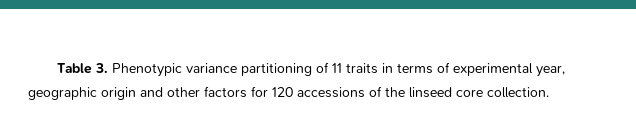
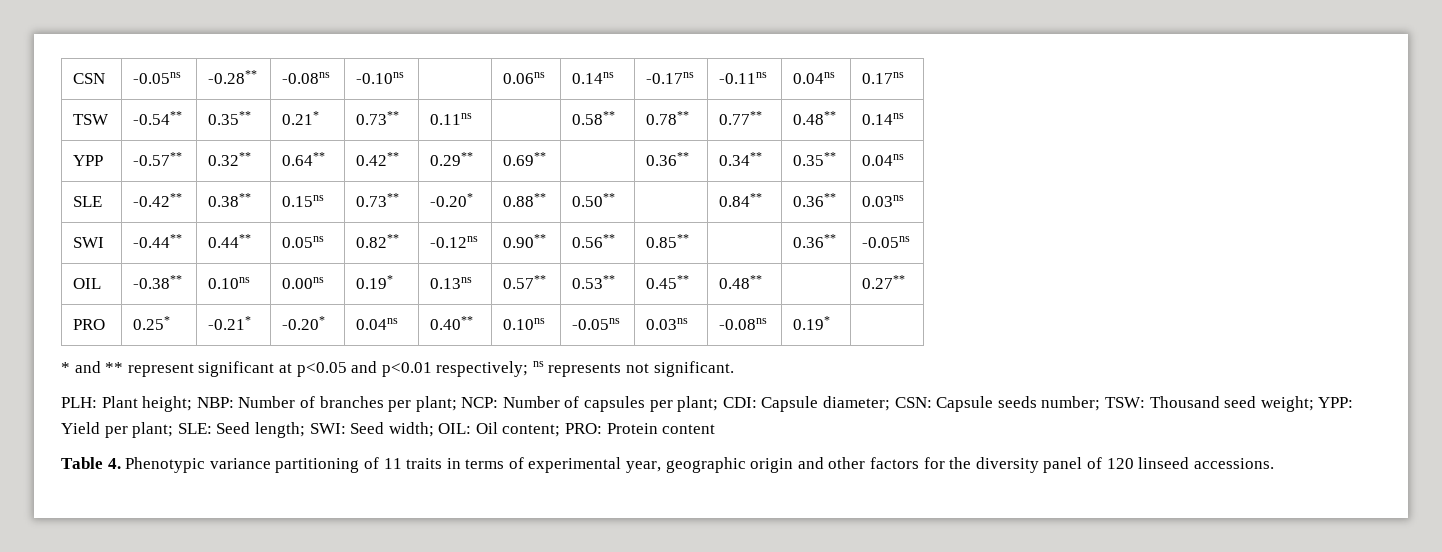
[57,63,109,74] Table 3. -> [73,73,106,84] [133,72,182,84] [208,70,258,84] [282,72,331,84] [356,72,405,84] [503,72,546,84] [572,72,615,84] [646,72,695,84] [719,72,768,84] [793,72,836,84] [862,72,905,84] [73,114,110,125] [133,111,183,125] [208,111,252,125] [282,111,320,125] [356,111,400,125] [430,113,473,125] [572,111,616,125] [646,111,690,125] [719,111,763,125] [793,111,837,125] [862,113,905,125] [73,155,104,166] [133,152,183,166] [208,152,252,166] [282,152,326,166] [356,152,400,166] [430,152,474,166] [503,152,547,166] [646,152,690,166] [719,152,763,166] [793,152,837,166] [862,154,905,166] [73,196,103,207] [133,193,183,207] [208,193,252,207] [282,195,325,207] [356,193,400,207] [430,193,474,207] [503,193,547,207] [572,193,616,207] [719,193,763,207] [793,193,837,207] [862,195,905,207] [73,237,105,248] [133,234,183,248] [208,234,252,248] [282,236,325,248] [356,234,400,248] [430,236,479,248] [503,234,547,248] [572,234,616,248] [646,234,690,248] [793,234,837,248] [862,236,911,248] [73,278,102,289] [133,275,183,289] [208,277,251,289] [282,277,325,289] [356,275,394,289] [430,277,473,289] [503,275,547,289] [572,275,616,289] [646,275,690,289] [719,275,763,289] [862,275,906,289] [73,319,106,330] [133,316,171,330] [208,316,252,330] [282,316,326,330] [356,318,399,330] [430,316,474,330] [503,318,546,330] [572,318,621,330] [646,318,689,330] [719,318,768,330] [793,316,831,330] [61,361,734,377] [61,396,1354,412] [61,422,716,438] [61,457,121,469] CSN | -0.05ns | -0.28** | -0.08ns | -0.10ns | | 0.06ns | 0.14ns | -0.17ns | -0.11ns | 0.04ns | 0.17ns // TSW | -0.54** | 0.35** | 0.21* | 0.73** | 0.11ns | | 0.58** | 0.78** | 0.77** | 0.48** | 0.14ns // YPP | -0.57** | 0.32** | 0.64** | 0.42** | 0.29** | 0.69** | | 0.36** | 0.34** | 0.35** | 0.04ns // SLE | -0.42** | 0.38** | 0.15ns | 0.73** | -0.20* | 0.88** | 0.50** | | 0.84** | 0.36** | 0.03ns // SWI | -0.44** | 0.44** | 0.05ns | 0.82** | -0.12ns | 0.90** | 0.56** | 0.85** | | 0.36** | -0.05ns // OIL | -0.38** | 0.10ns | 0.00ns | 0.19* | 0.13ns | 0.57** | 0.53** | 0.45** | 0.48** | | 0.27** // PRO | 0.25* | -0.21* | -0.20* | 0.04ns | 0.40** | 0.10ns | -0.05ns | 0.03ns | -0.08ns | 0.19* | // * and ** represent significant at p˂0.05 and p˂0.01 respectively; ns represents not significant. // PLH: Plant height; NBP: Number of branches per plant; NCP: Number of capsules per plant; CDI: Capsule diameter; CSN: Capsule seeds number; TSW: Thousand seed weight; YPP: Yield per plant; SLE: Seed length; SWI: Seed width; OIL: Oil content; PRO: Protein content // Table 4.
[272,86,549,98] 120 accessions of the linseed core collection. -> [949,457,1274,473] the diversity panel of 120 linseed accessions.

